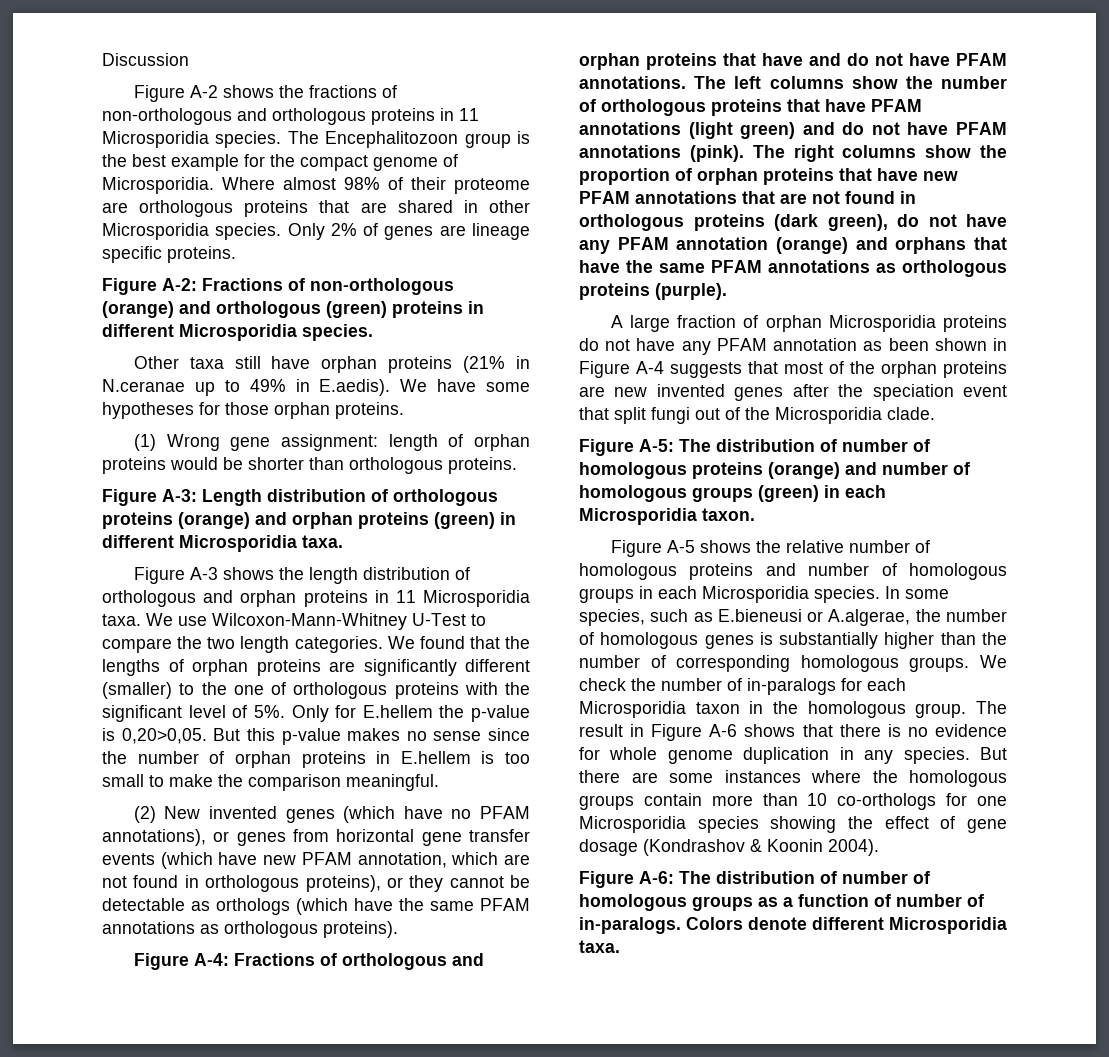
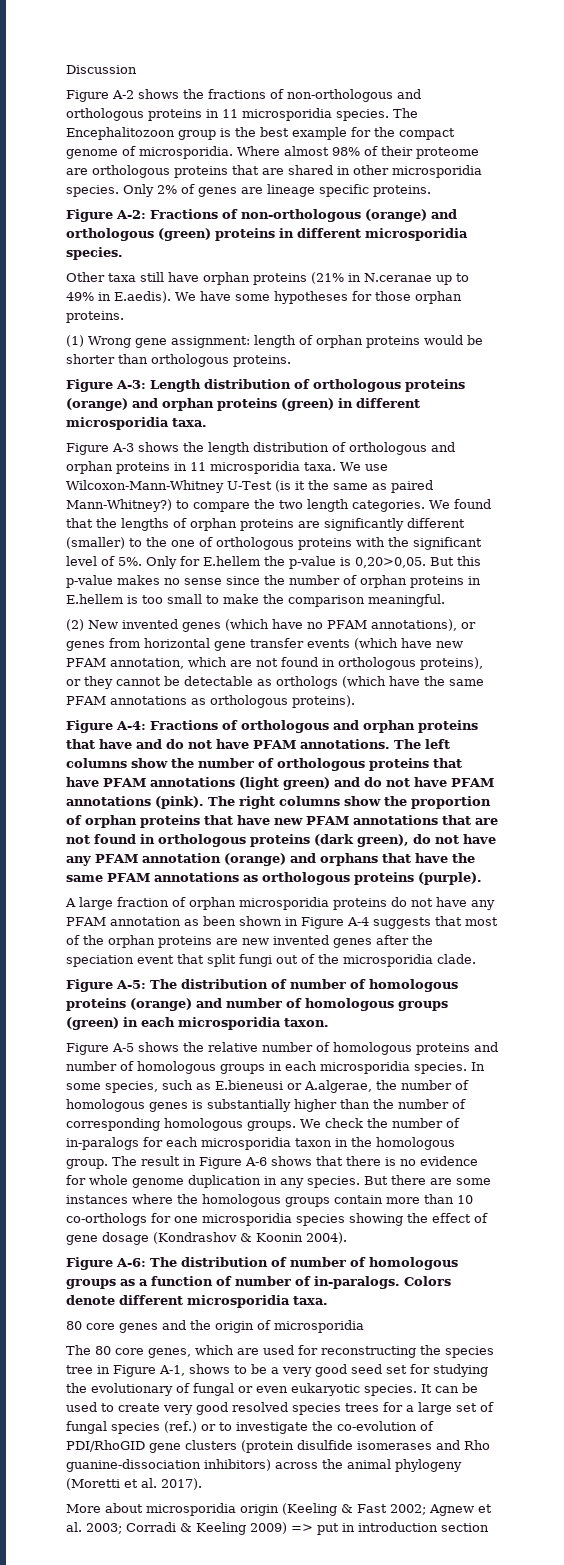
[102,131,209,148] Microsporidia -> [242,108,332,121] microsporidia
[102,177,214,194] Microsporidia. -> [139,146,233,159] microsporidia.
[102,223,209,240] Microsporidia -> [392,165,482,178] microsporidia
[179,324,297,341] Microsporidia -> [365,228,468,241] microsporidia
[179,535,297,552] Microsporidia -> [66,417,169,430] microsporidia
[423,590,530,607] Microsporidia -> [210,461,300,474] microsporidia
(466, 619) none -> [275,480,433,493] [66,499,172,512] (is it the same as paired Mann-Whitney?)
[828,315,936,332] Microsporidia -> [239,897,329,910] microsporidia
[775,407,882,424] Microsporidia -> [343,954,433,967] microsporidia
[579,508,697,525] Microsporidia -> [178,1017,281,1030] microsporidia
[702,586,809,603] Microsporidia -> [320,1061,410,1074] microsporidia
[579,701,686,718] Microsporidia -> [201,1137,291,1150] microsporidia
[579,816,686,833] Microsporidia -> [202,1213,292,1226] microsporidia
[889,917,1007,934] [579,940,620,953] Microsporidia taxa. -> [187,1295,328,1308] [66,1320,364,1333] [66,1345,494,1358] [66,1364,488,1377] [66,1383,478,1396] [66,1402,494,1415] [66,1421,434,1434] [66,1440,490,1453] [66,1459,462,1472] [66,1478,202,1490] [66,1503,492,1516] [66,1522,489,1535] microsporidia taxa. // 80 core genes and the origin of microsporidia // The 80 core genes, which are used for reconstructing the species tree in Figure A-1, shows to be a very good seed set for studying the evolutionary of fungal or even eukaryotic species. It can be used to create very good resolved species trees for a large set of fungal species (ref.) or to investigate the co-evolution of PDI/RhoGID gene clusters (protein disulfide isomerases and Rho guanine-dissociation inhibitors) across the animal phylogeny (Moretti et al. 2017). // More about microsporidia origin (Keeling & Fast 2002; Agnew et al. 2003; Corradi & Keeling 2009) => put in introduction section

